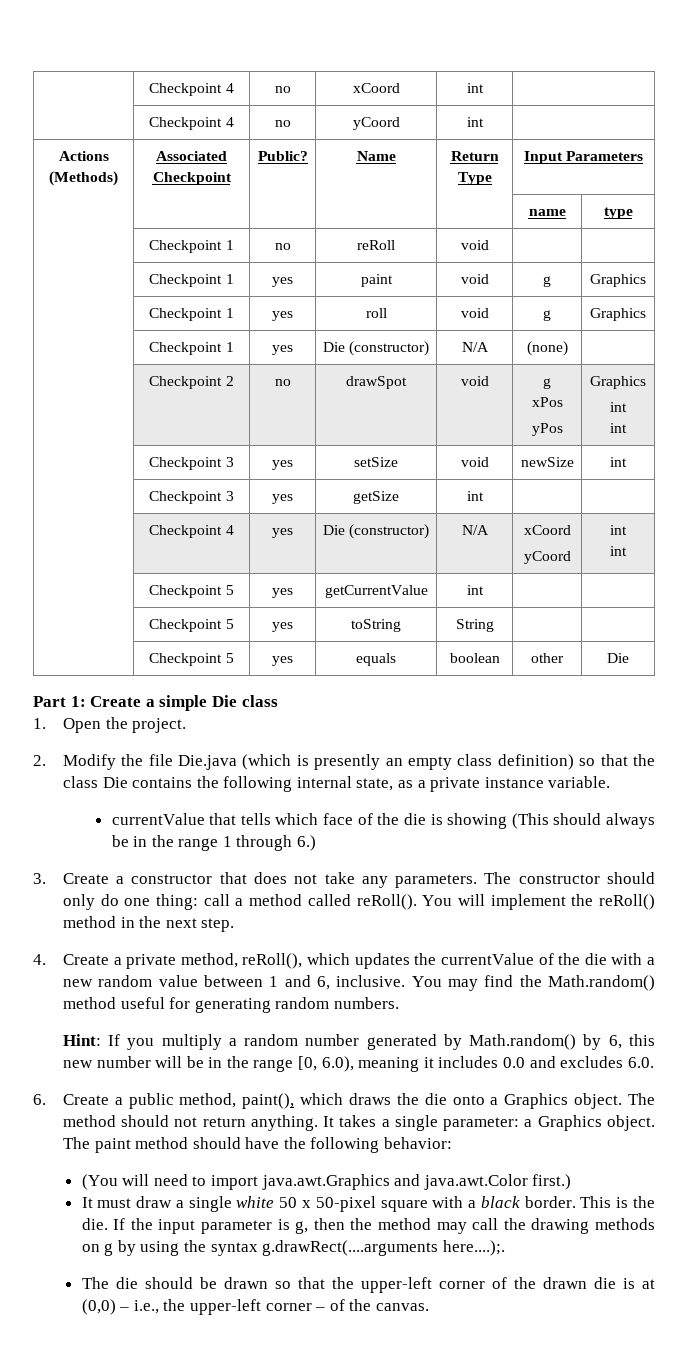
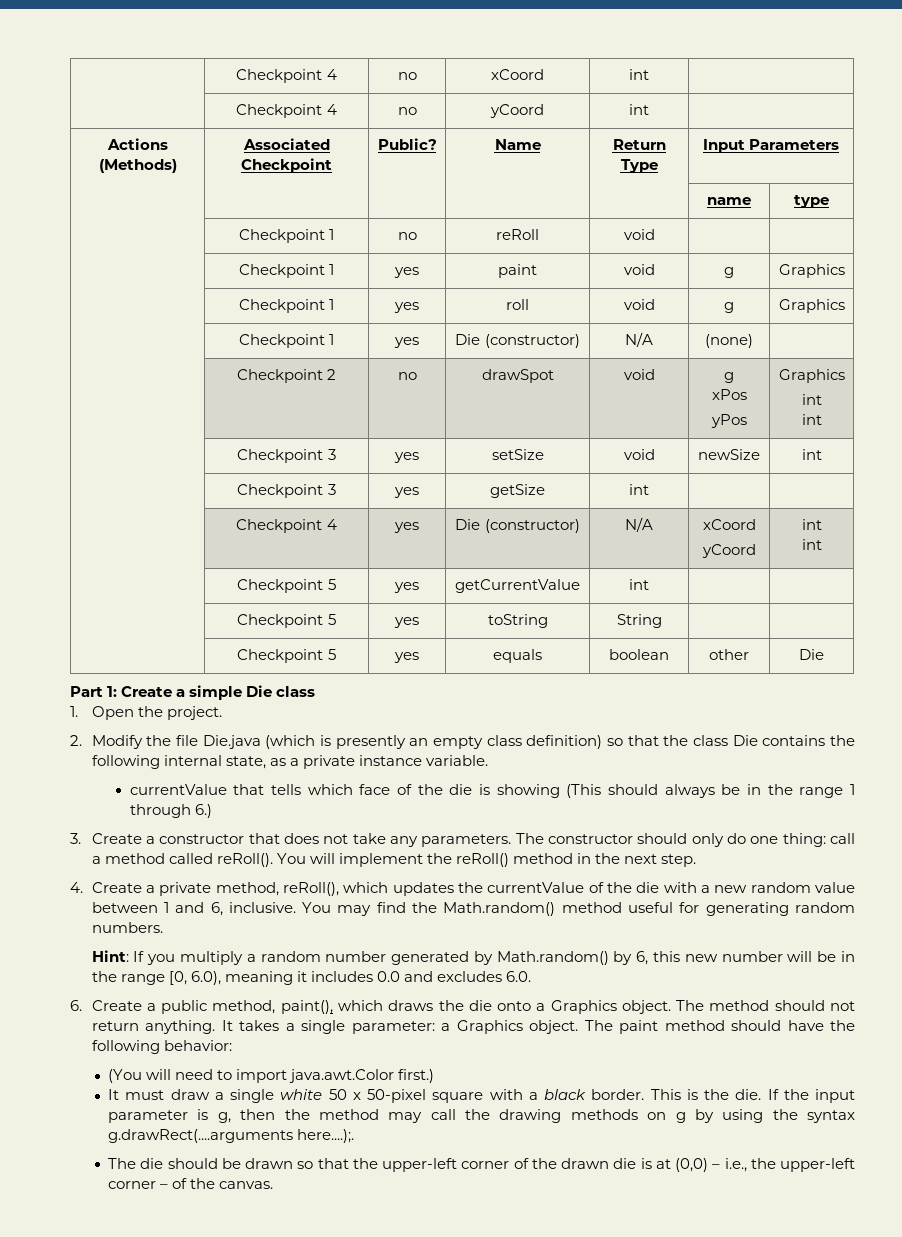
[261,1174,421,1190] java.awt.Graphics and -> (288, 1076) none

